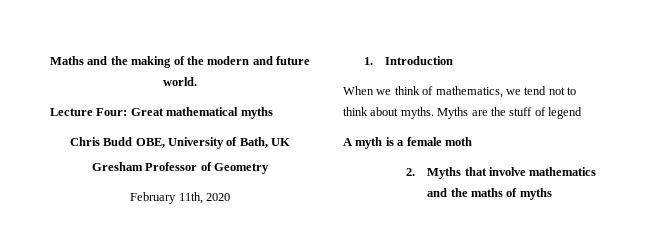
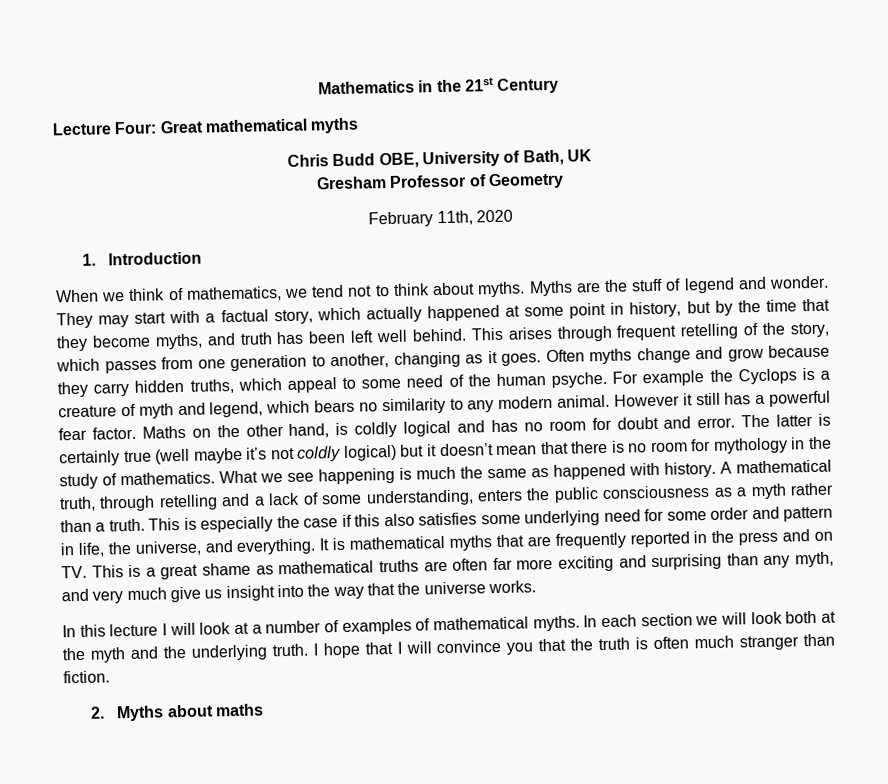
[50,56,310,68] [163,77,197,86] Maths and the making of the modern and future world. -> [317,77,560,95] Mathematics in the 21st Century
[343,137,472,149] [406,167,597,179] [427,188,552,200] // A myth is a female moth // 2. Myths that involve mathematics and the maths of myths -> [737,275,830,290] [56,298,830,329] [56,322,830,352] [56,344,830,374] [57,367,830,398] [58,390,832,419] [58,413,831,441] [59,436,832,467] [59,459,832,490] [59,482,834,512] [60,506,834,533] [60,529,834,557] [61,551,834,580] [61,580,536,604] [62,610,836,638] [62,633,836,663] [63,670,110,684] [89,703,264,722] and wonder. They may start with a factual story, which actually happened at some point in history, but by the time that they become myths, and truth has been left well behind. This arises through frequent retelling of the story, which passes from one generation to another, changing as it goes. Often myths change and grow because they carry hidden truths, which appeal to some need of the human psyche. For example the Cyclops is a creature of myth and legend, which bears no similarity to any modern animal. However it still has a powerful fear factor. Maths on the other hand, is coldly logical and has no room for doubt and error. The latter is certainly true (well maybe it’s not coldly logical) but it doesn’t mean that there is no room for mythology in the study of mathematics. What we see happening is much the same as happened with history. A mathematical truth, through retelling and a lack of some understanding, enters the public consciousness as a myth rather than a truth. This is especially the case if this also satisfies some underlying need for some order and pattern in life, the universe, and everything. It is mathematical myths that are frequently reported in the press and on TV. This is a great shame as mathematical truths are often far more exciting and surprising than any myth, and very much give us insight into the way that the universe works. // In this lecture I will look at a number of examples of mathematical myths. In each section we will look both at the myth and the underlying truth. I hope that I will convince you that the truth is often much stranger than fiction. // 2. Myths about maths

